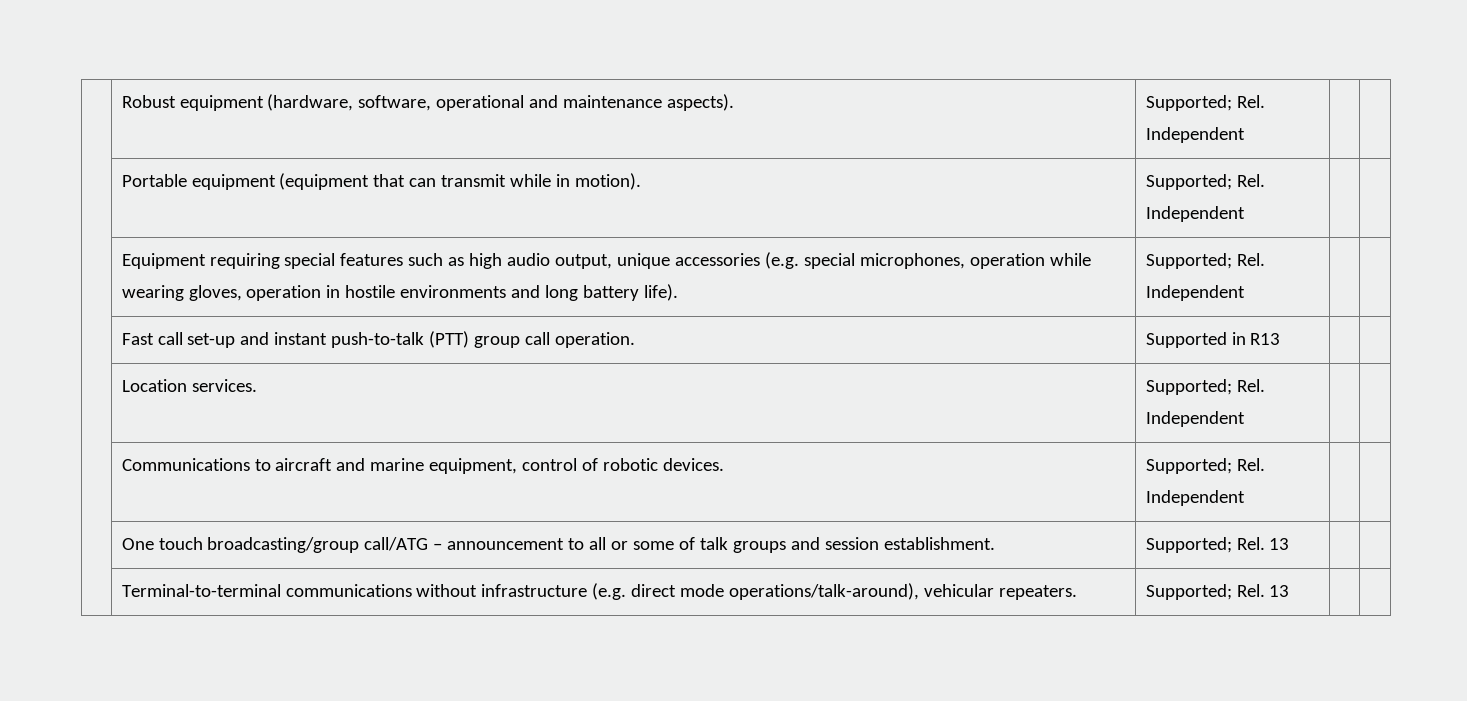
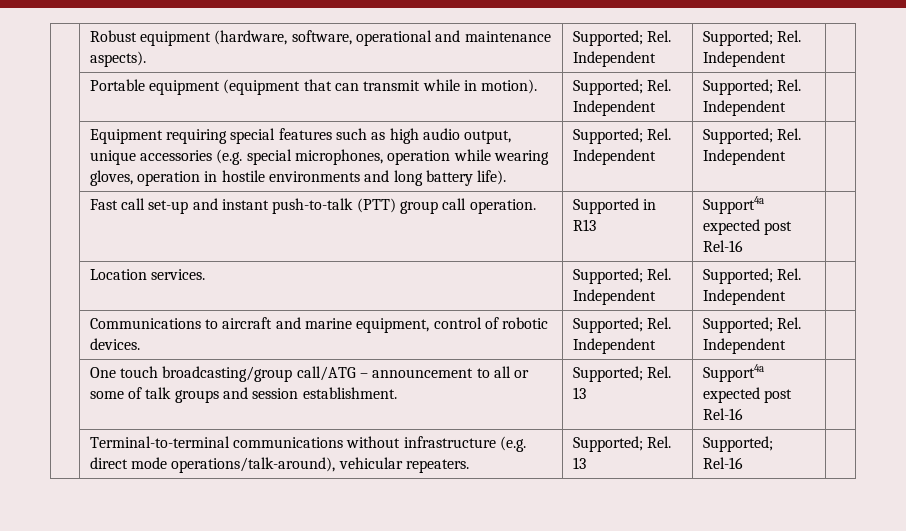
(1245, 135) none -> [702,30,801,46] [702,51,786,67] Supported; Rel. Independent
(1245, 214) none -> [702,79,801,95] [702,100,786,116] Supported; Rel. Independent
(1245, 293) none -> [702,128,801,144] [702,149,786,165] Supported; Rel. Independent
(1281, 339) none -> [702,196,764,214] [702,219,792,235] [702,240,743,252] Support4a expected post Rel-16
(1245, 419) none -> [702,268,801,284] [702,289,786,305] Supported; Rel. Independent
(1245, 498) none -> [702,317,801,333] [702,338,786,354] Supported; Rel. Independent
(1290, 544) none -> [702,364,764,382] [702,387,792,403] [702,408,743,420] Support4a expected post Rel-16
(1290, 591) none -> [702,436,773,452] [702,457,743,469] Supported; Rel-16

